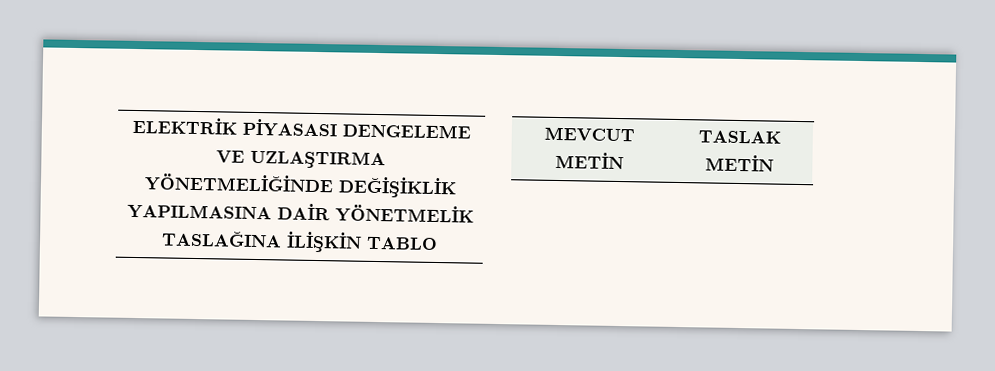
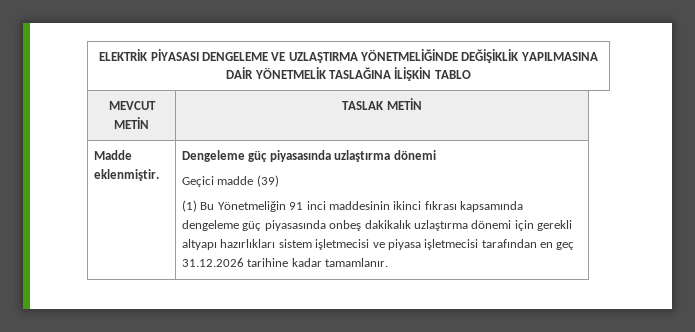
(774, 163) none -> [94,150,133,160] [94,169,160,181] [182,150,436,162] [182,175,279,187] [182,200,524,212] [182,220,573,231] [182,239,575,250] [182,258,389,267] // Madde eklenmiştir. | Dengeleme güç piyasasında uzlaştırma dönemi // Geçici madde (39) // (1) Bu Yönetmeliğin 91 inci maddesinin ikinci fıkrası kapsamında dengeleme güç piyasasında onbeş dakikalık uzlaştırma dönemi için gerekli altyapı hazırlıkları sistem işletmecisi ve piyasa işletmecisi tarafından en geç 31.12.2026 tarihine kadar tamamlanır.

